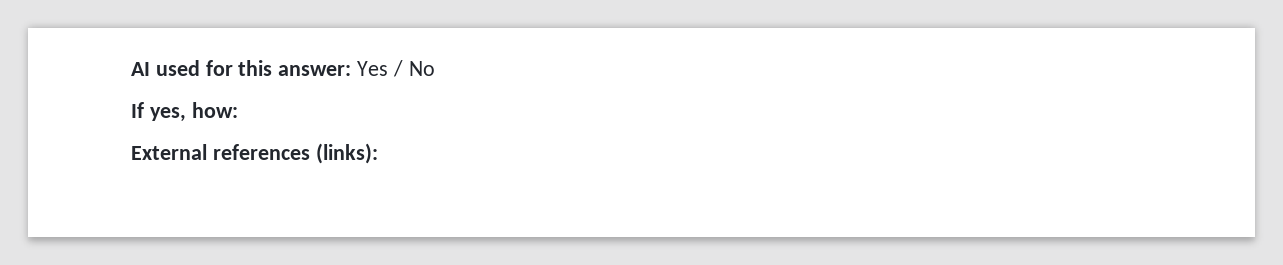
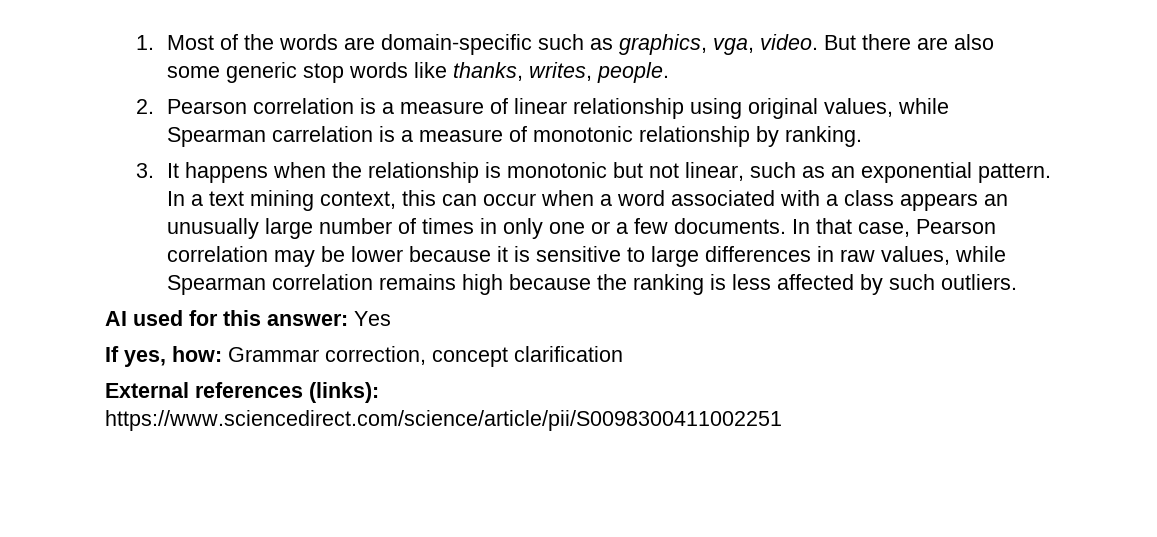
(131, 69) none -> [135,34,994,55] [166,62,669,83] [135,98,949,119] [166,126,862,147] [135,162,1051,183] [166,190,1008,211] [166,218,996,239] [166,246,1006,267] [166,274,1017,295] 1. Most of the words are domain-specific such as graphics, vga, video. But there are also some generic stop words like thanks, writes, people. // 2. Pearson correlation is a measure of linear relationship using original values, while Spearman carrelation is a measure of monotonic relationship by ranking. // 3. It happens when the relationship is monotonic but not linear, such as an exponential pattern. In a text mining context, this can occur when a word associated with a class appears an unusually large number of times in only one or a few documents. In that case, Pearson correlation may be lower because it is sensitive to large differences in raw values, while Spearman correlation remains high because the ranking is less affected by such outliers. //
[392,60,435,77] / No -> (391, 318) none
(238, 110) none -> [228,346,623,367] Grammar correction, concept clarification
(378, 153) none -> [105,410,782,431] https://www.sciencedirect.com/science/article/pii/S0098300411002251

